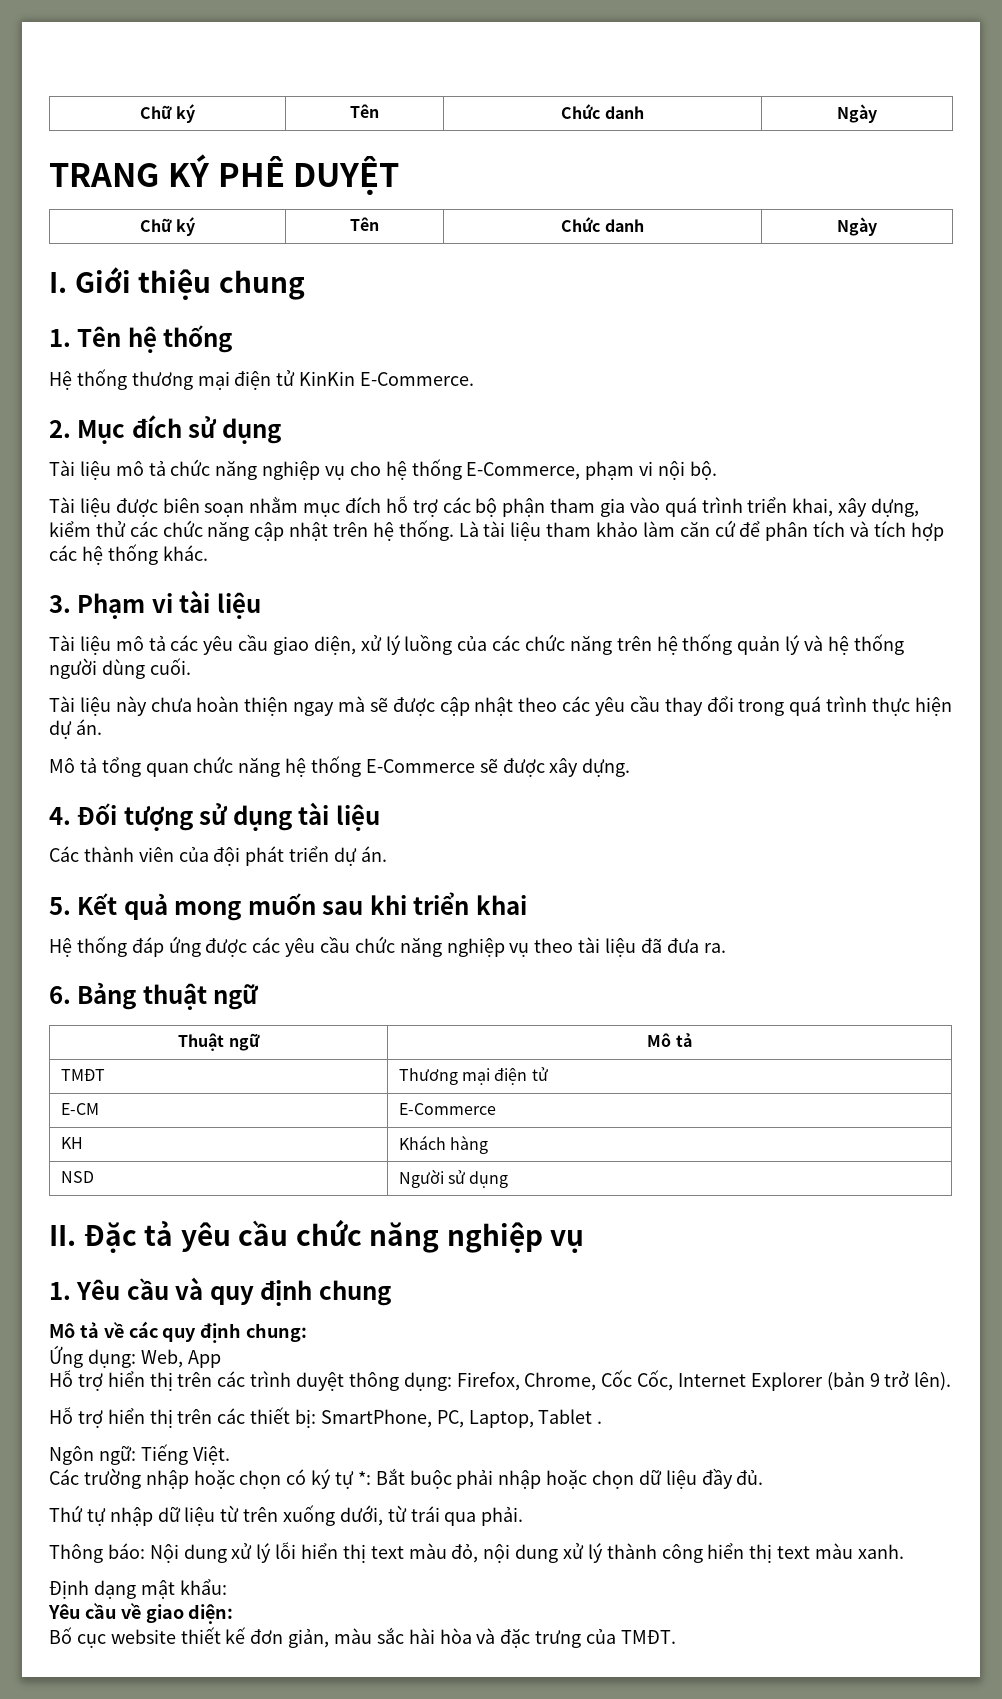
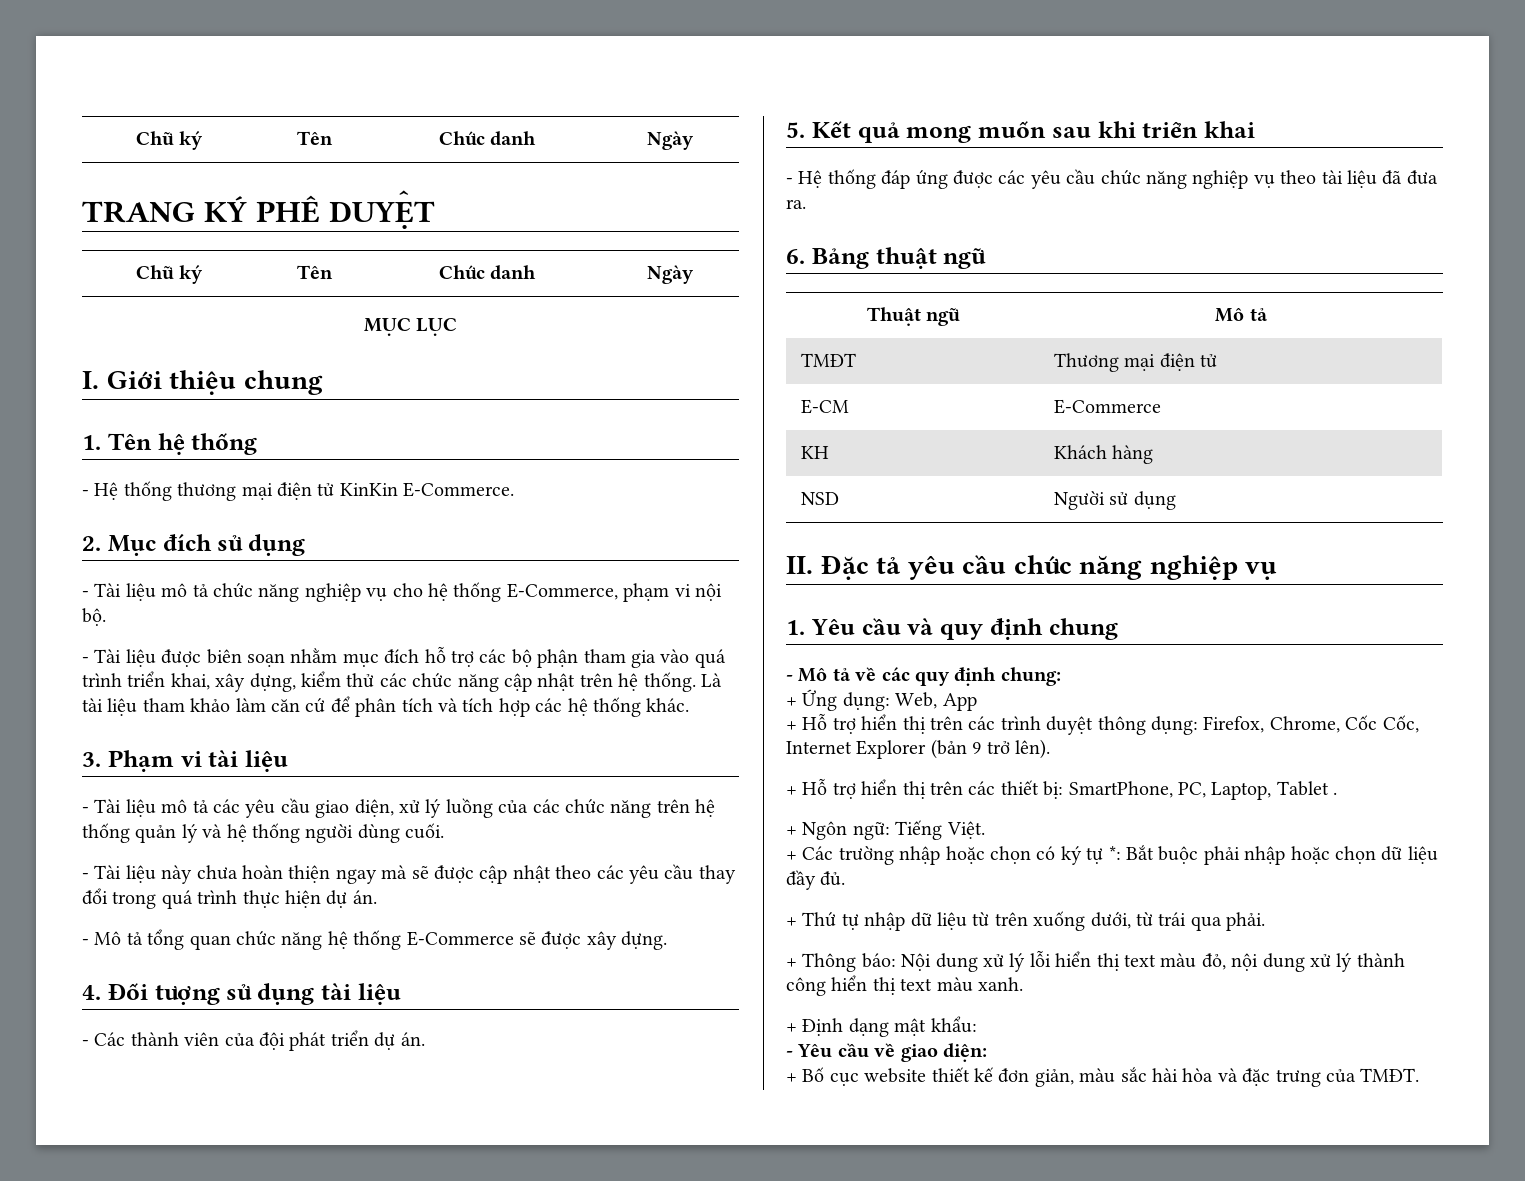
(878, 226) none -> [363,318,458,336] // MỤC LỤC
(233, 339) none -> [82,490,89,496] -
(281, 431) none -> [82,591,89,597] -
(717, 470) none -> [82,657,89,663] -
(261, 605) none -> [82,807,89,813] -
(191, 666) none -> [82,873,89,879] -
(102, 727) none -> [82,939,89,945] -
(380, 817) none -> [82,1040,89,1046] -
(527, 905) none -> [786,178,793,184] -
(391, 1293) none -> [786,675,793,681] -
(308, 1332) none -> [786,697,797,706] +
(221, 1359) none -> [786,721,797,730] +
(952, 1381) none -> [786,786,797,795] +
(603, 1422) none -> [786,826,797,835] +
(230, 1455) none -> [786,851,797,860] +
(764, 1477) none -> [786,917,797,926] +
(524, 1516) none -> [786,958,797,967] +
(904, 1551) none -> [786,1023,797,1032] +
(227, 1587) none -> [786,1051,793,1057] -
(234, 1614) none -> [786,1073,797,1082] +

